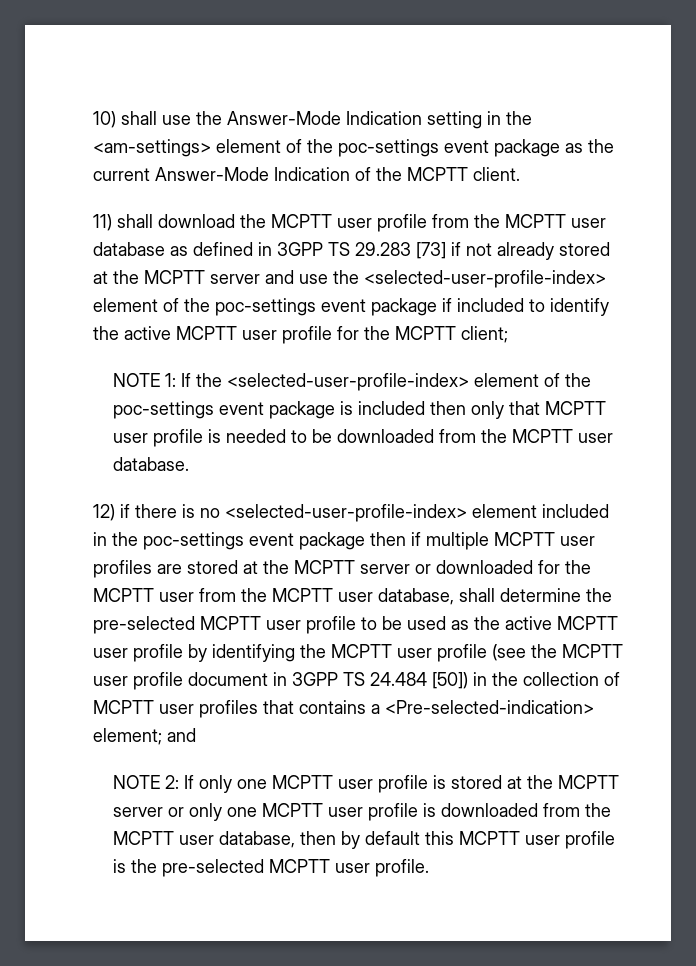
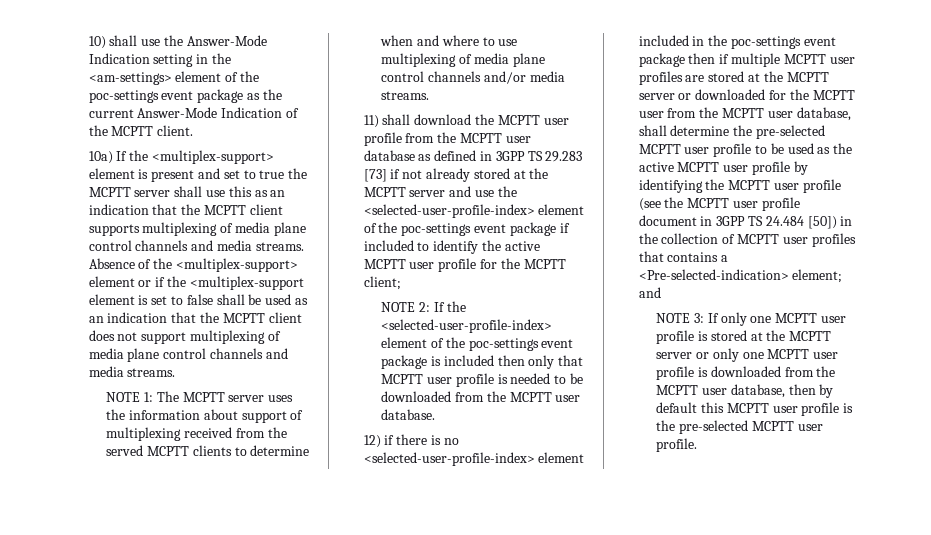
(520, 174) none -> [88,150,275,164] [88,168,308,182] [88,186,286,197] [88,204,283,215] [88,222,306,236] [88,240,304,251] [88,258,299,272] [88,276,304,290] [88,294,308,305] [88,312,302,323] [88,330,281,344] [88,348,288,362] [88,366,176,377] [106,391,294,402] [106,409,304,423] [106,427,287,441] [106,445,310,456] [380,35,518,46] [381,53,545,67] [381,71,565,84] [381,91,430,100] // 10a) If the <multiplex-support> element is present and set to true the MCPTT server shall use this as an indication that the MCPTT client supports multiplexing of media plane control channels and media streams. Absence of the <multiplex-support> element or if the <multiplex-support element is set to false shall be used as an indication that the MCPTT client does not support multiplexing of media plane control channels and media streams. // NOTE 1: The MCPTT server uses the information about support of multiplexing received from the served MCPTT clients to determine when and where to use multiplexing of media plane control channels and/or media streams.
[164,373,176,387] 1: -> [419,302,431,312] 2:
[164,775,179,789] 2: -> [694,313,705,323] 3:

